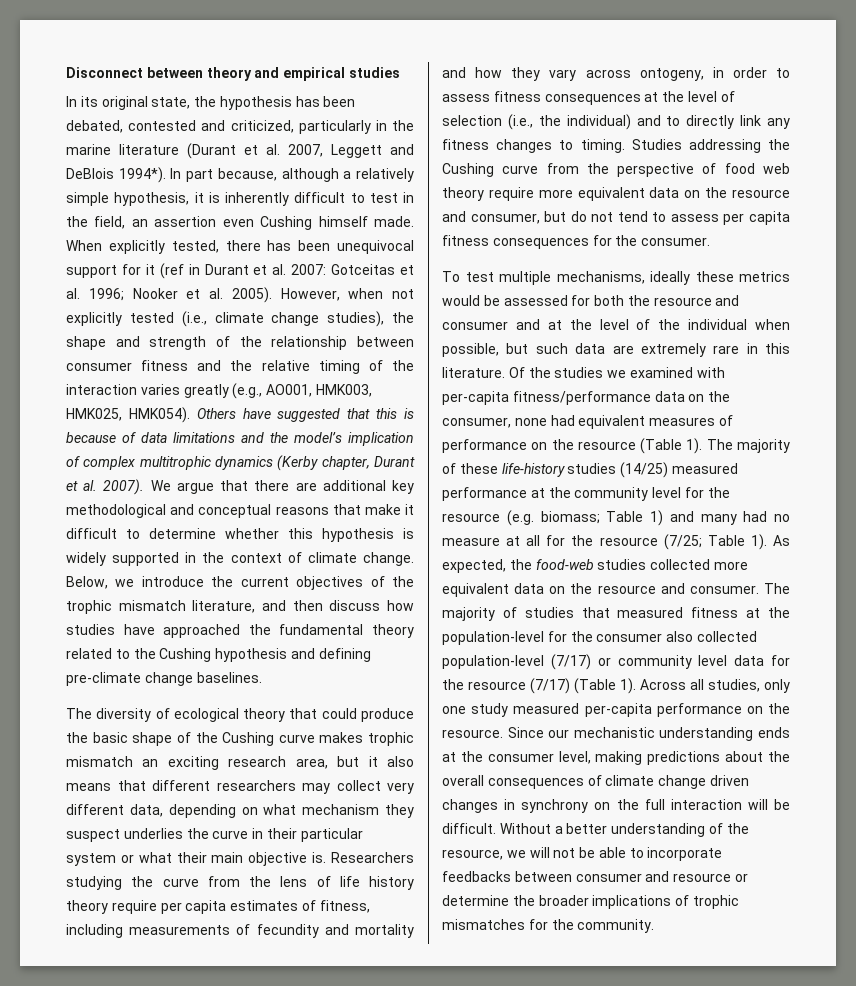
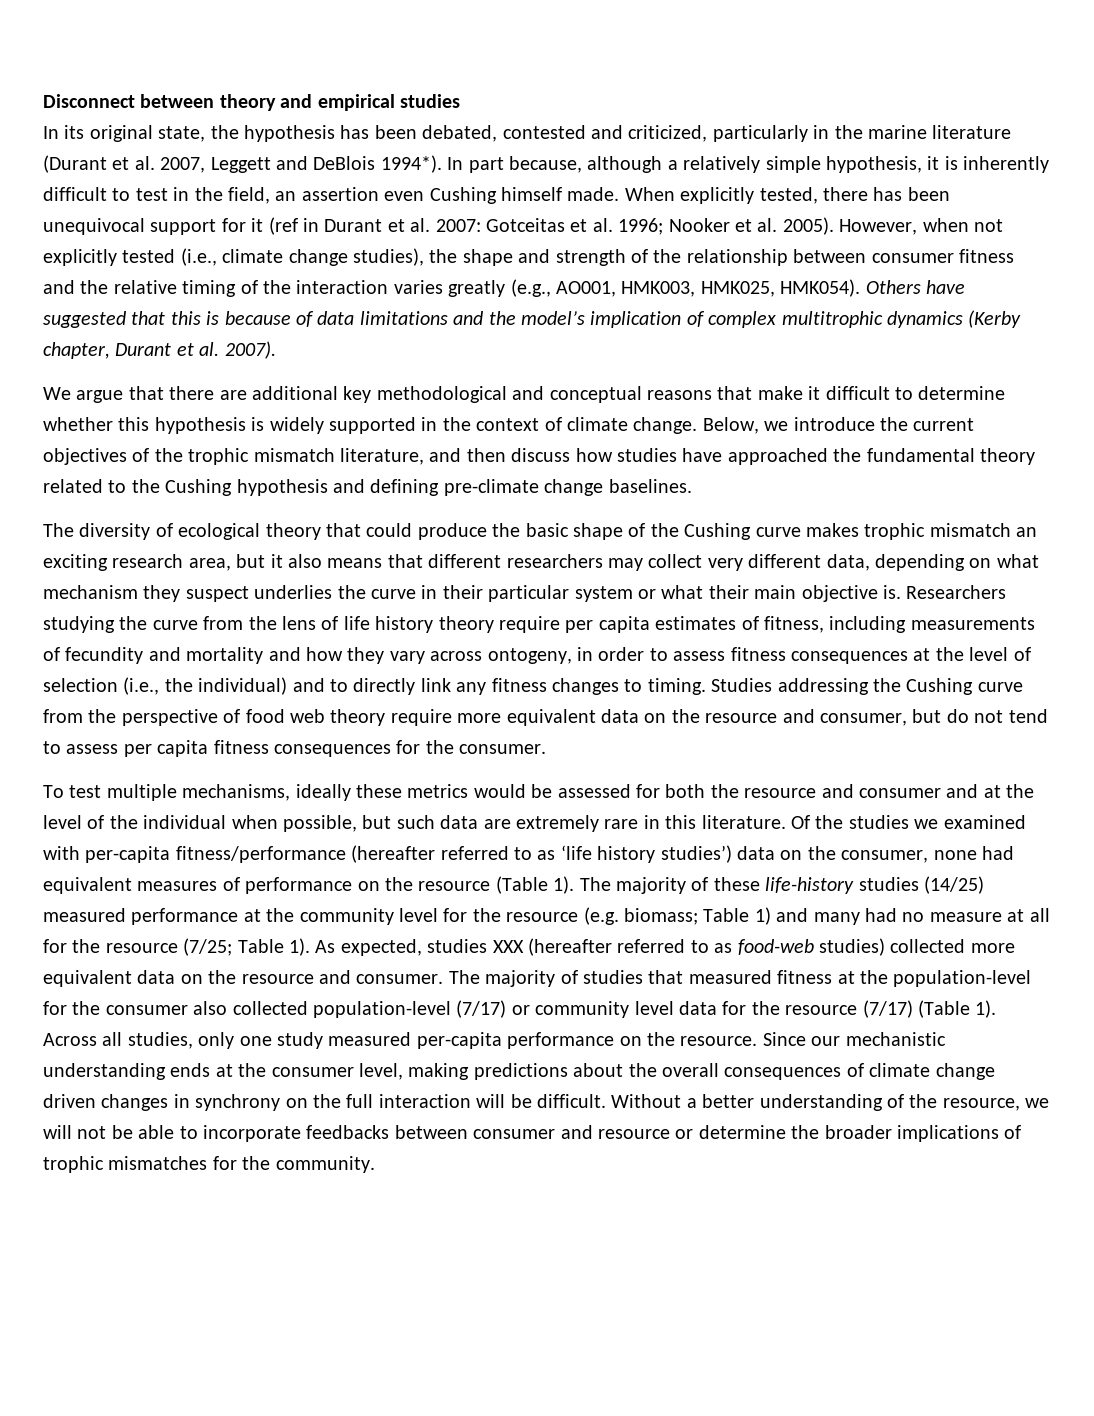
(145, 487) none -> (276, 350) //
(651, 398) none -> [351,845,732,863] (hereafter referred to as ‘life history studies’)
[509,559,647,570] the food-web studies -> [427,938,885,956] studies XXX (hereafter referred to as food-web studies)

